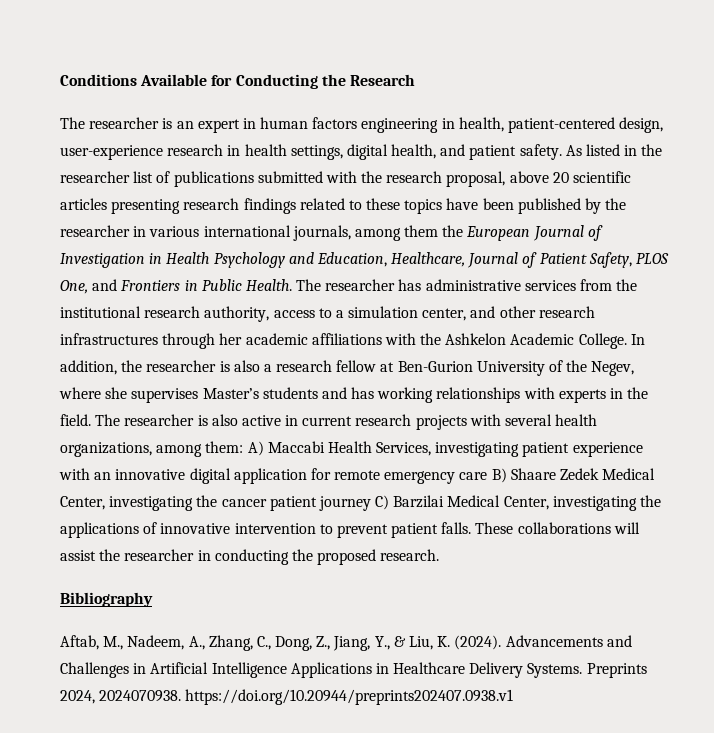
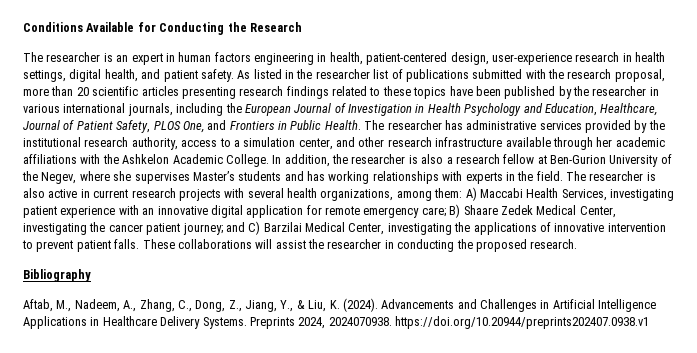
[509,171,549,183] above -> [23,86,74,96] more than
[354,225,439,241] among them -> [176,103,224,116] including
[580,279,613,291] from -> [585,120,648,133] provided by
[60,333,158,345] infrastructures -> [435,137,551,147] infrastructure available
[459,472,488,480] care -> [421,207,446,217] care;
[318,496,371,511] journey -> [182,222,245,235] journey; and

